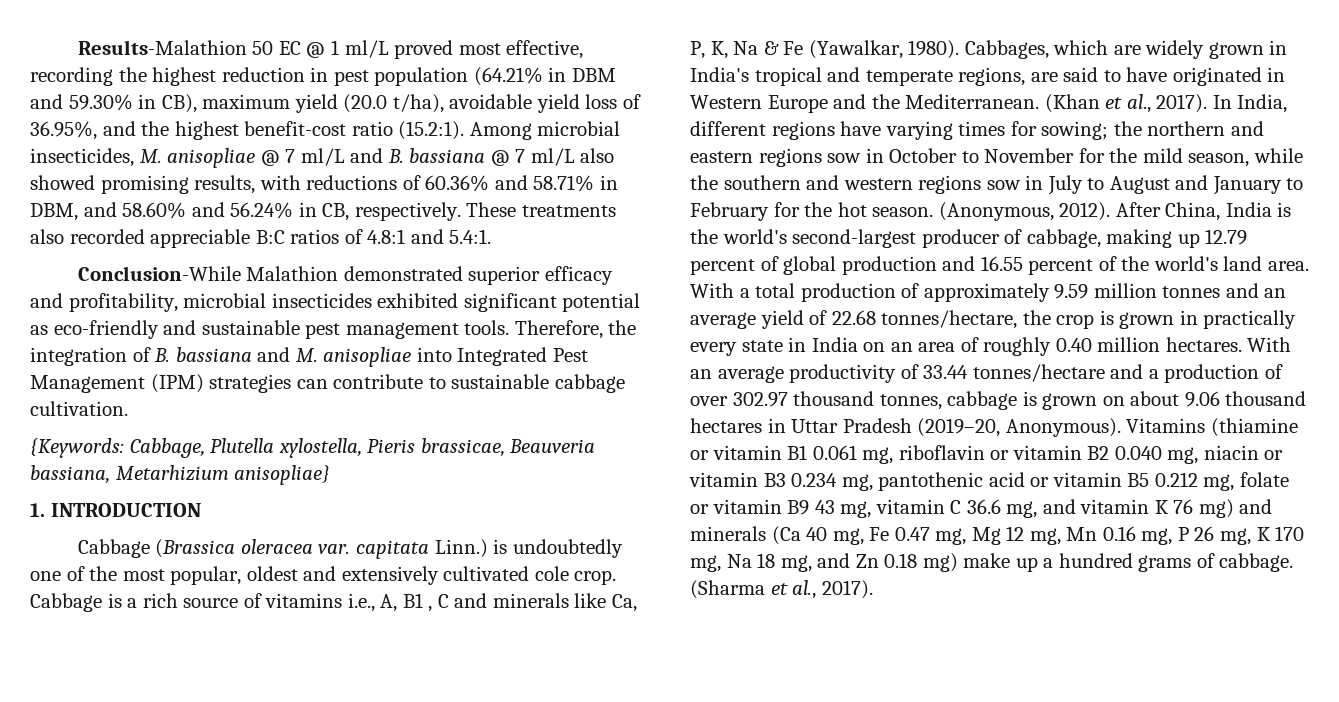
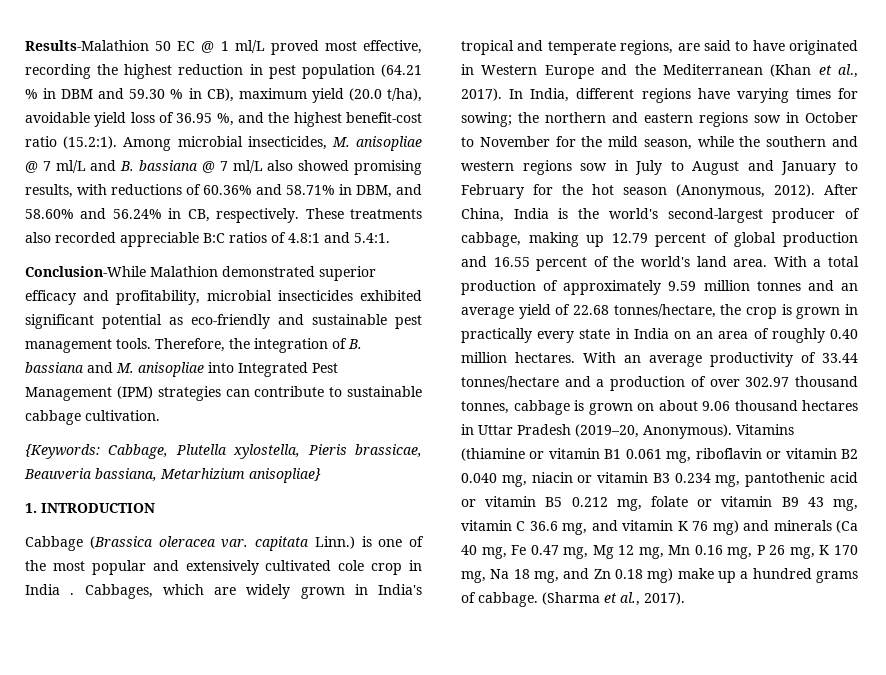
[473,67,543,86] (64.21% -> [381,64,422,77] [25,89,38,99] (64.21 %
[68,94,133,111] 59.30% -> [129,89,184,99] 59.30 %
[30,121,97,140] 36.95%, -> [176,113,234,126] 36.95 %,
[512,539,623,558] undoubtedly -> (372, 541) none
[170,566,298,585] popular, oldest -> [91,560,146,575] popular
[574,570,617,585] [30,593,638,612] [690,40,960,59] crop. Cabbage is a rich source of vitamins i.e., A, B1 , C and minerals like Ca, P, K, Na & Fe (Yawalkar, 1980). -> [371,560,422,575] [25,584,75,595] crop in India .
[905,94,1040,109] Mediterranean. -> [662,64,763,75] Mediterranean
[872,207,934,217] season. -> [623,187,667,195] season

